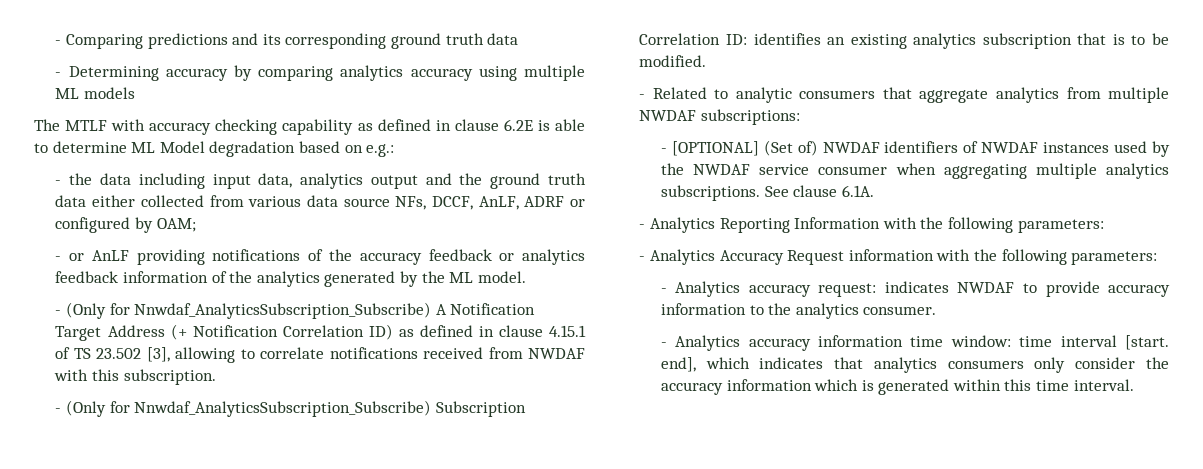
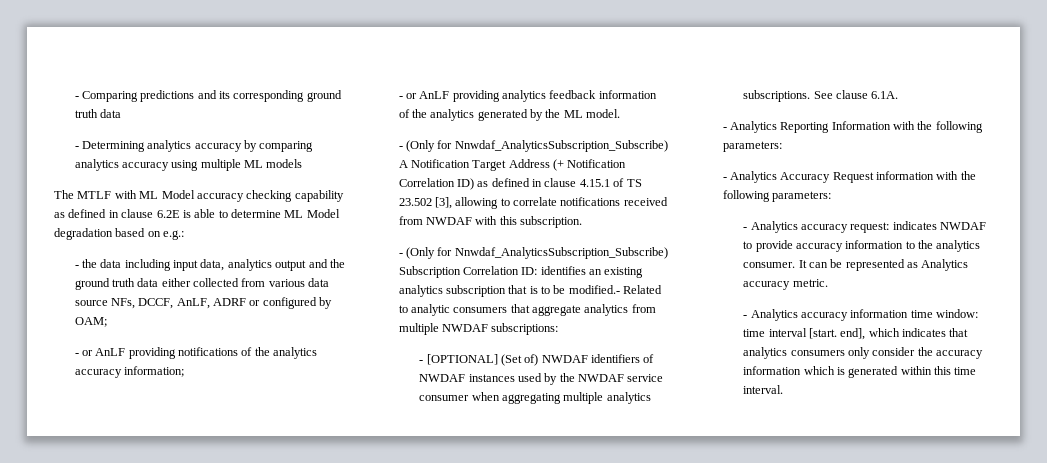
(159, 73) none -> [147,140,192,152] analytics
(146, 125) none -> [139,190,195,199] ML Model
[359,249,515,265] accuracy feedback or -> [273,347,318,359] [74,366,184,378] [398,90,500,102] analytics accuracy information; // - or AnLF providing
[639,55,707,67] [639,94,646,99] modified. // - -> [568,285,620,294] modified.-
(937, 310) none -> [798,259,969,271] [743,279,828,290] It can be represented as Analytics accuracy metric.

